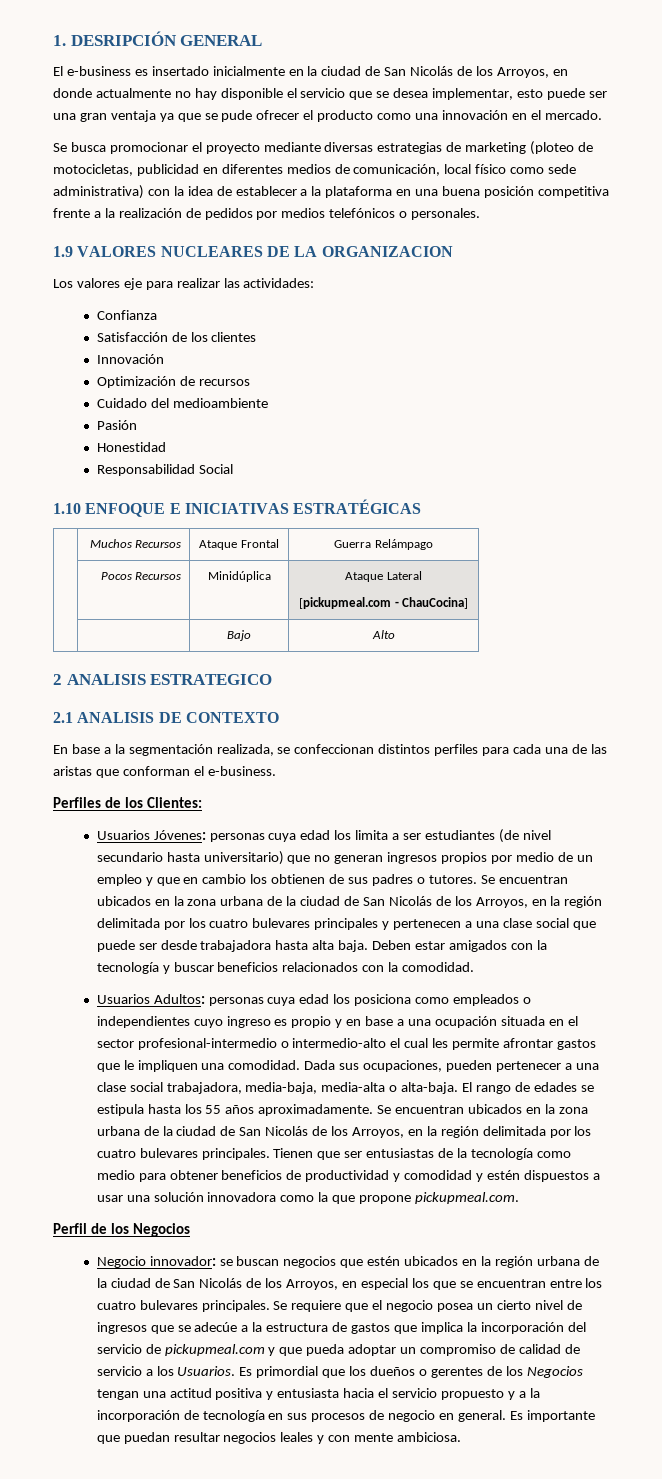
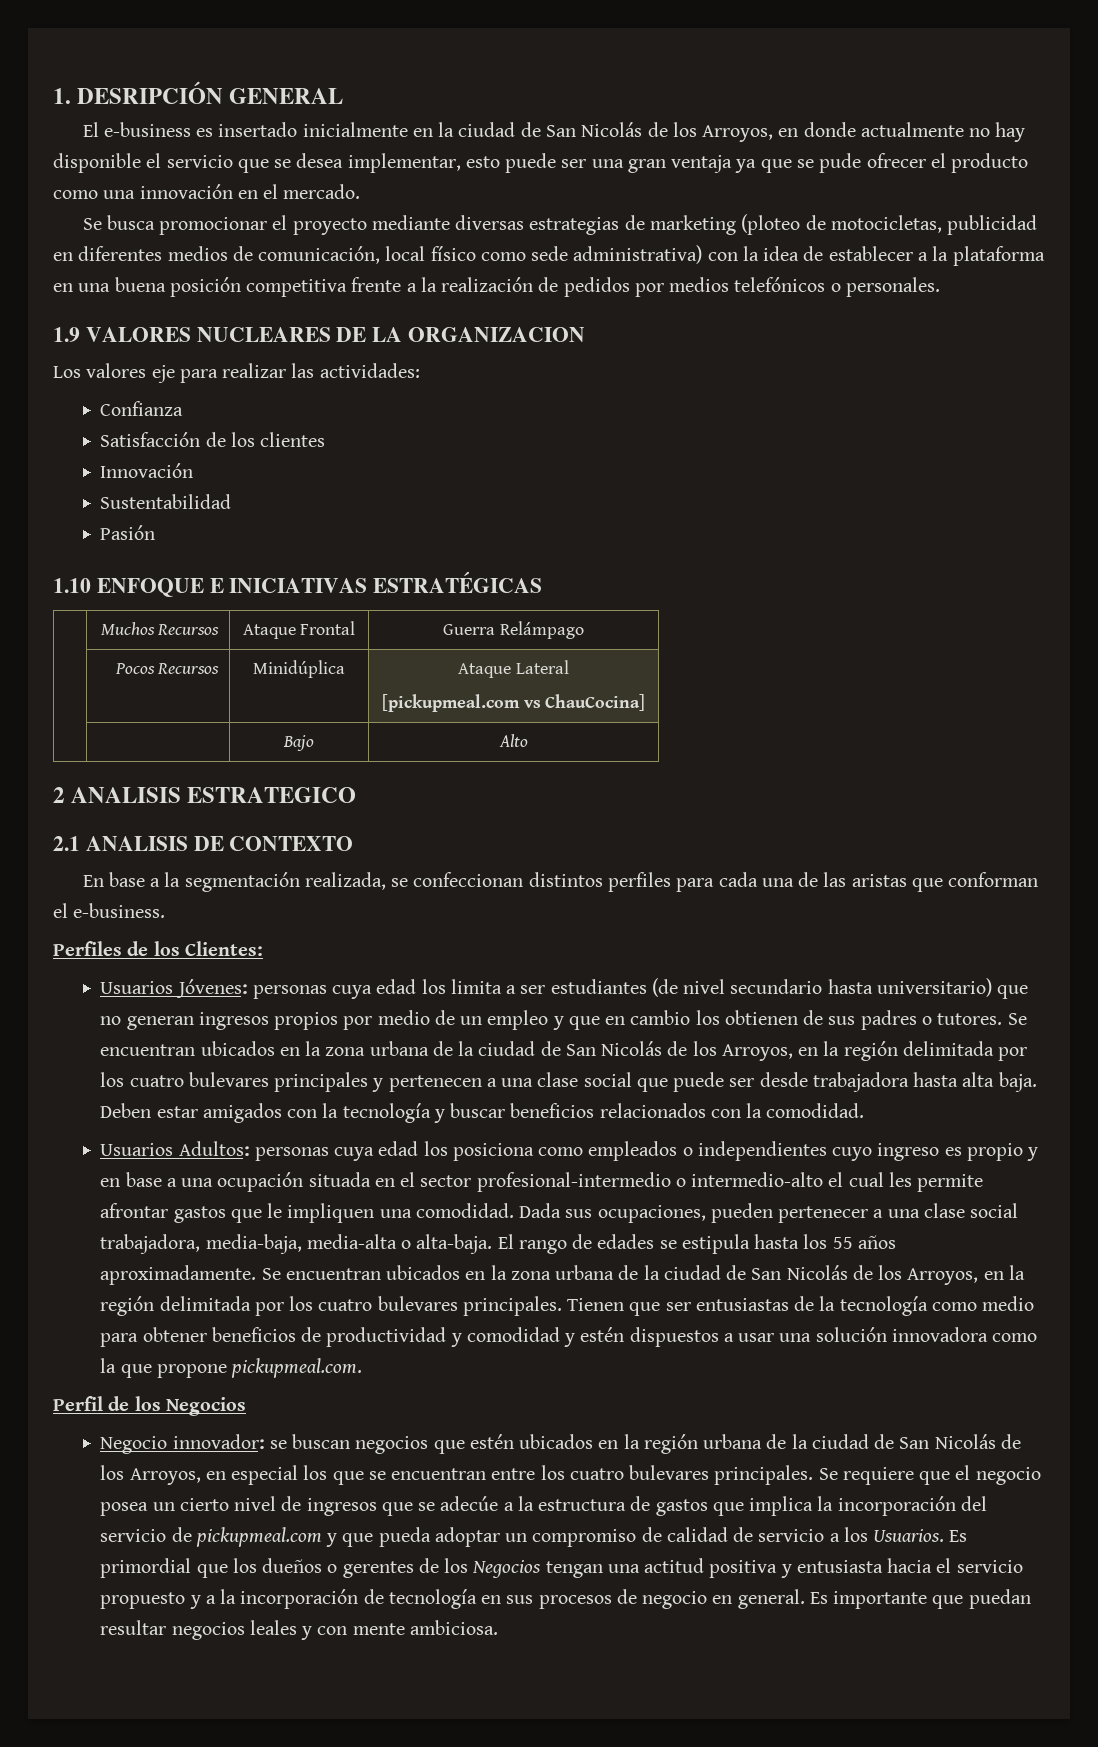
[96,376,250,388] [96,398,268,408] [96,420,137,430] [96,442,166,452] [96,464,233,476] Optimización de recursos // Cuidado del medioambiente // Pasión // Honestidad // Responsabilidad Social -> [100,494,232,509] [100,525,156,540] Sustentabilidad // Pasión
[394,601,399,607] - -> [523,700,541,708] vs

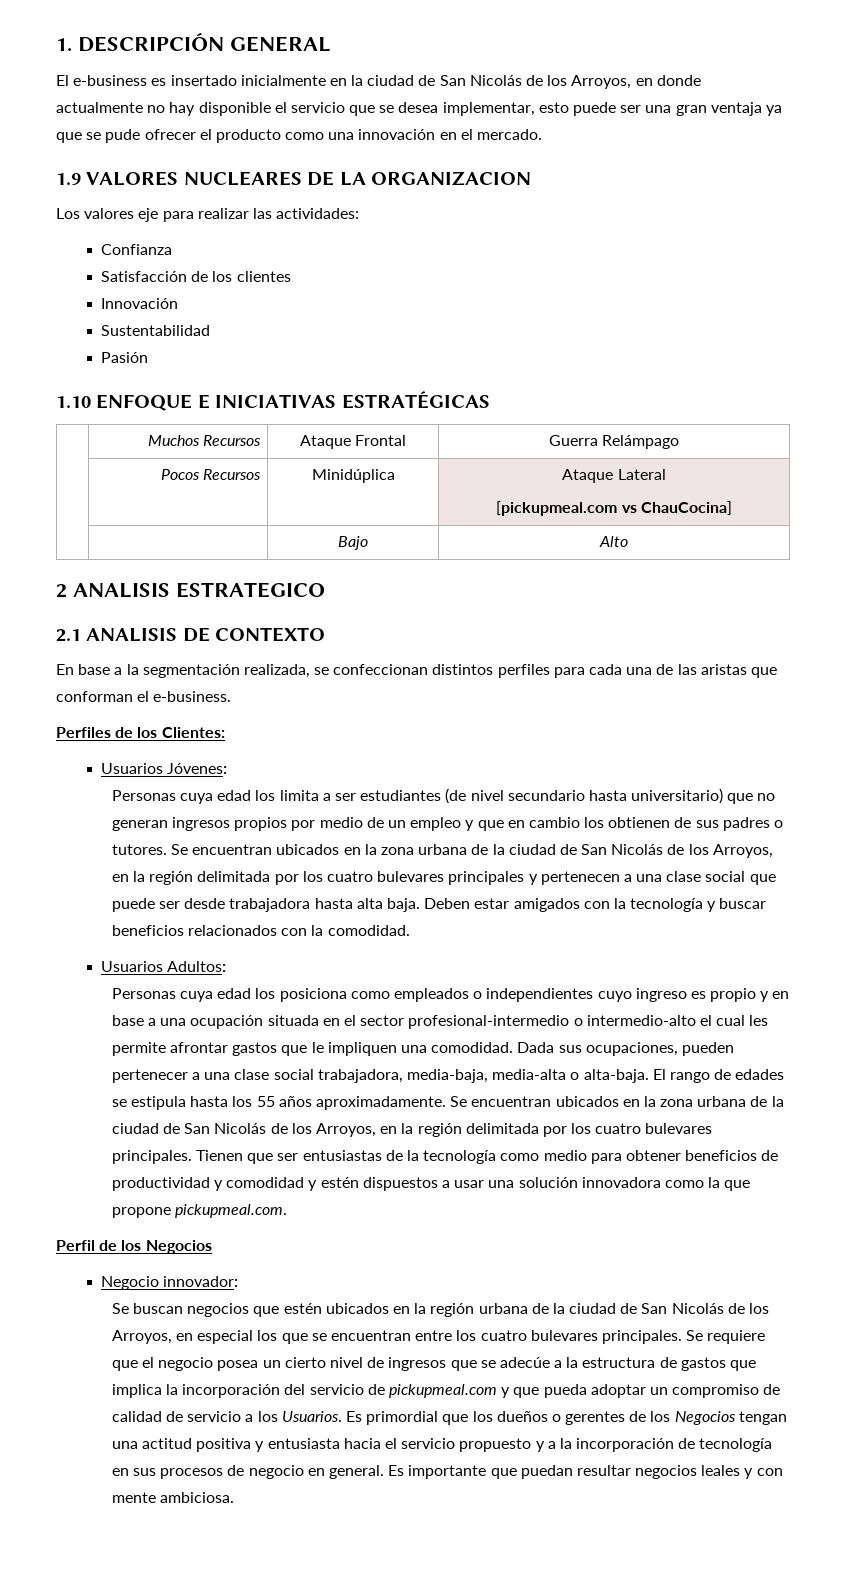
[77,81,224,104] DESRIPCIÓN -> [77,32,224,52] DESCRIPCIÓN
[82,214,1038,235] [53,245,1045,266] [53,277,940,297] // Se busca promocionar el proyecto mediante diversas estrategias de marketing (ploteo de motocicletas, publicidad en diferentes medios de comunicación, local físico como sede administrativa) con la idea de establecer a la plataforma en una buena posición competitiva frente a la realización de pedidos por medios telefónicos o personales. -> (543, 134) none
[252,985,327,999] personas -> [111,790,176,801] // Personas
[254,1147,329,1161] personas -> [111,988,176,999] // Personas
[269,1440,287,1449] se -> [111,1303,129,1314] // Se

